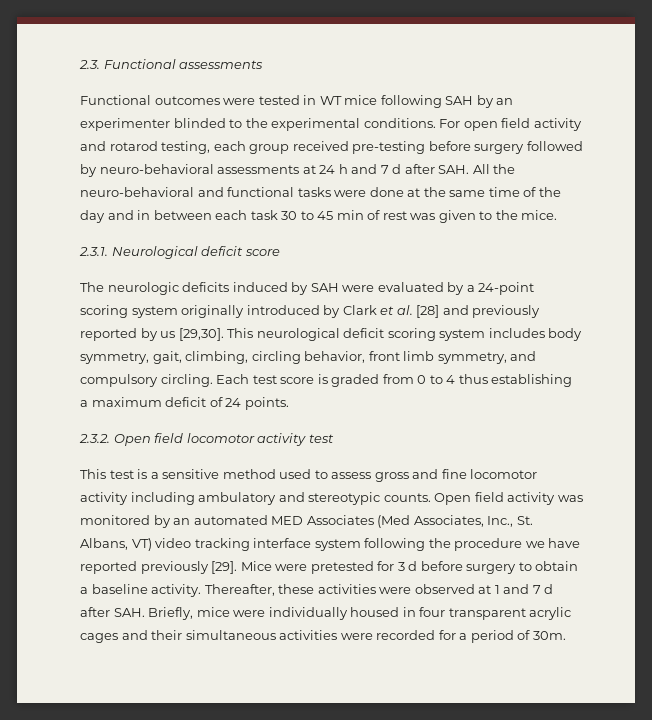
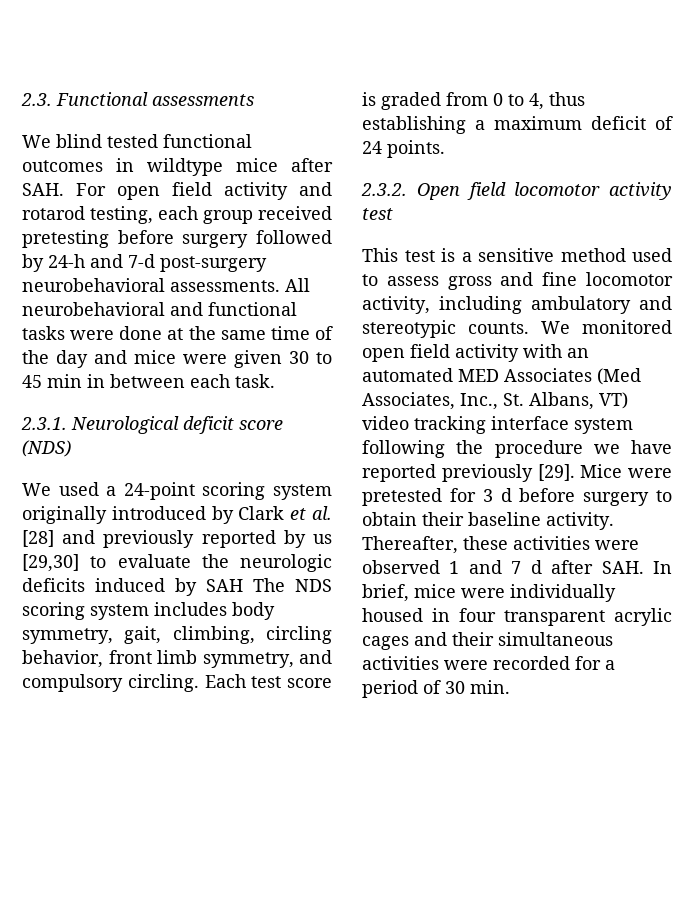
[80,95,514,108] [80,118,436,131] Functional outcomes were tested in WT mice following SAH by an experimenter blinded to the experimental conditions. -> [22,134,252,148] [22,158,333,176] [22,183,64,196] We blind tested functional outcomes in wildtype mice after SAH.
[352,141,426,154] pre-testing -> [22,230,109,248] pretesting
[99,164,516,174] [80,187,194,197] neuro-behavioral assessments at 24 h and 7 d after SAH. All the neuro-behavioral -> [48,254,267,272] [22,278,310,292] [22,302,165,316] 24-h and 7-d post-surgery neurobehavioral assessments. All neurobehavioral
[137,210,558,223] [79,246,280,259] [80,282,465,295] in between each task 30 to 45 min of rest was given to the mice. // 2.3.1. Neurological deficit score // The neurologic deficits induced by SAH were evaluated by -> [134,350,332,368] [22,374,275,388] [21,416,283,434] [22,440,71,457] [22,482,99,496] mice were given 30 to 45 min in between each task. // 2.3.1. Neurological deficit score (NDS) // We used
[178,328,385,341] [29,30]. This neurological deficit -> [22,554,332,572] [22,578,332,596] [29,30] to evaluate the neurologic deficits induced by SAH The NDS
[446,375,456,384] 4 -> [529,93,544,110] 4,
[80,492,128,505] activity -> [362,296,430,314] activity,
[434,492,583,505] [80,515,171,528] Open field activity was monitored by -> [541,320,672,334] [362,344,562,362] We monitored open field activity with
[80,587,88,594] a -> [422,512,464,526] their
[478,585,492,594] at -> (440, 567) none
[148,607,194,620] Briefly, -> [653,561,672,574] [362,584,409,602] In brief,
[532,631,566,640] 30m. -> [445,680,510,694] 30 min.

